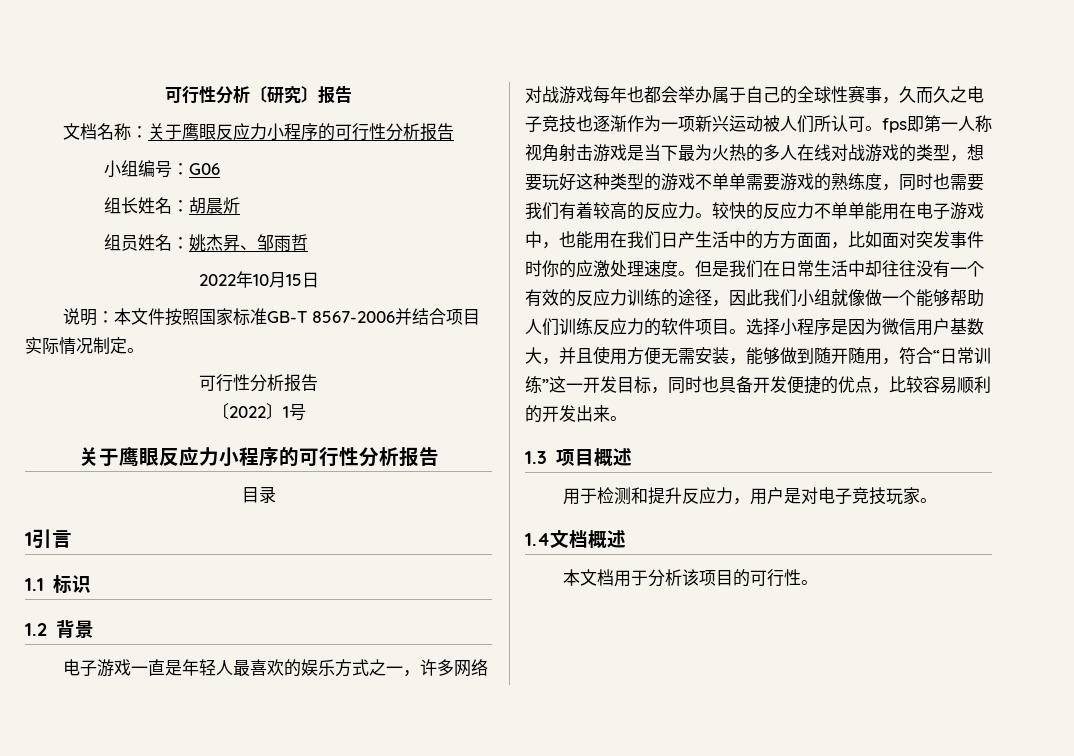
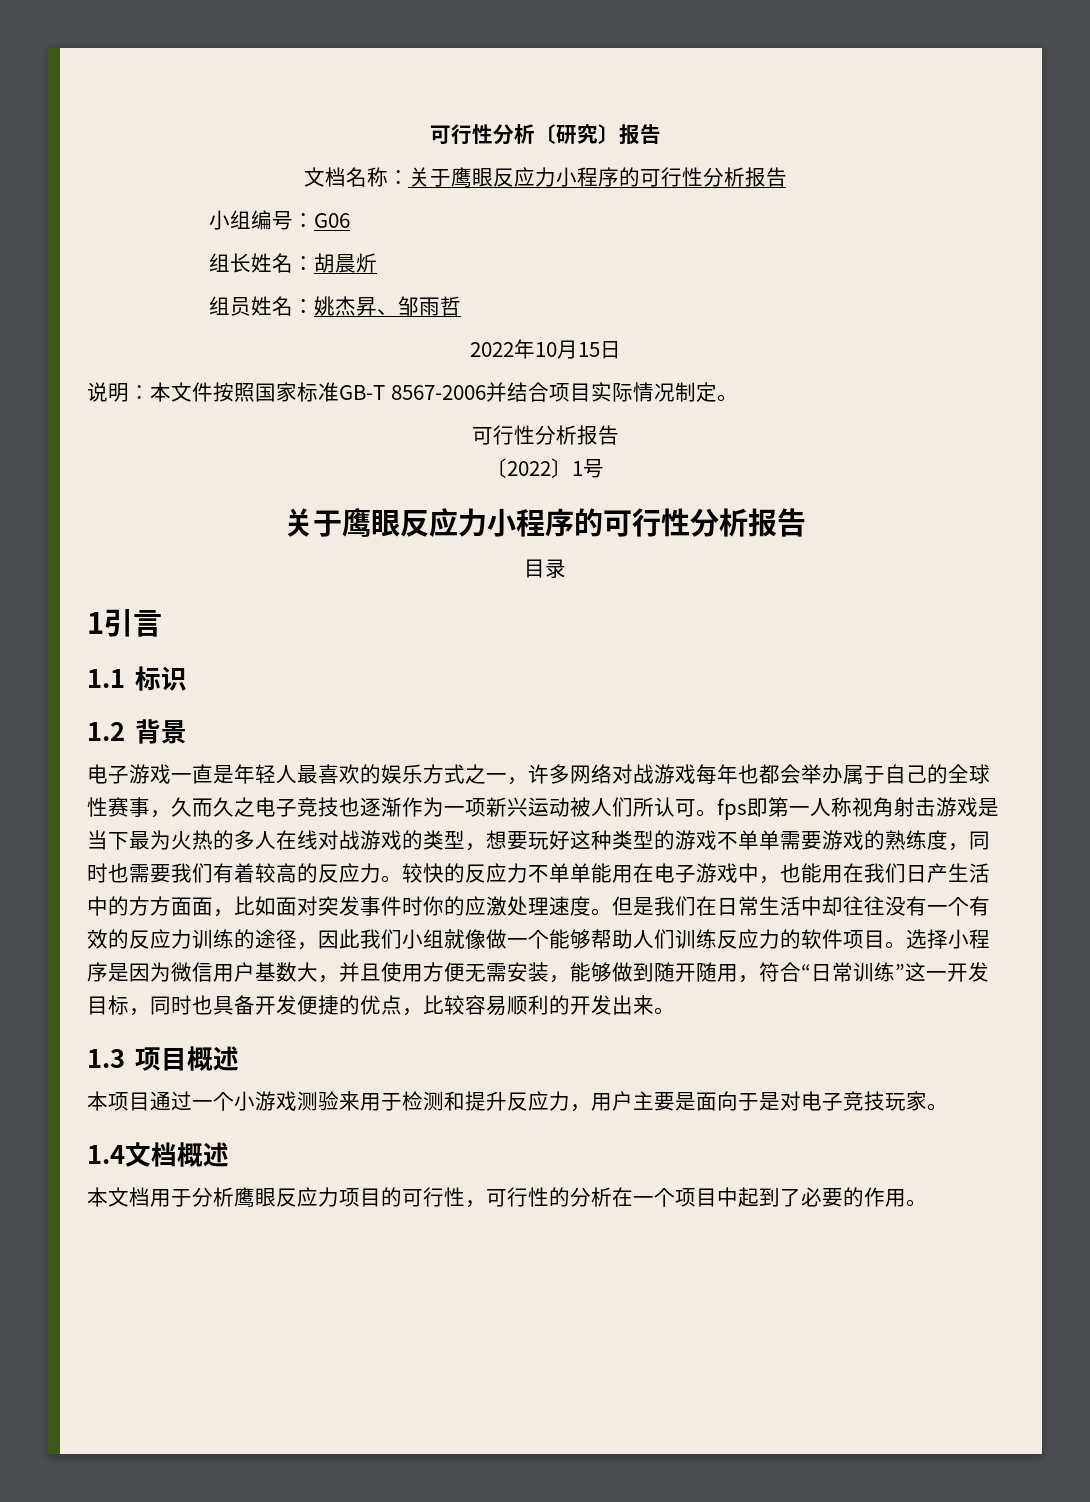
(632, 457) none -> [87,1091,360,1111] 本项目通过一个小游戏测验来
(785, 495) none -> [633,1091,759,1111] 主要是面向于
[682,569,700,586] 该 -> [234,1187,339,1207] 鹰眼反应力
(802, 577) none -> [465,1187,906,1208] ，可行性的分析在一个项目中起到了必要的作用

